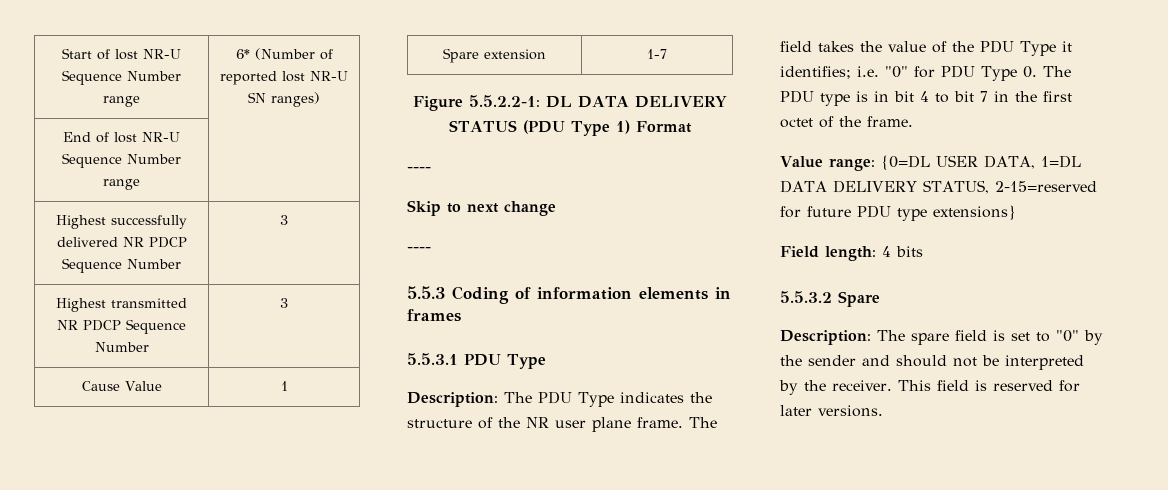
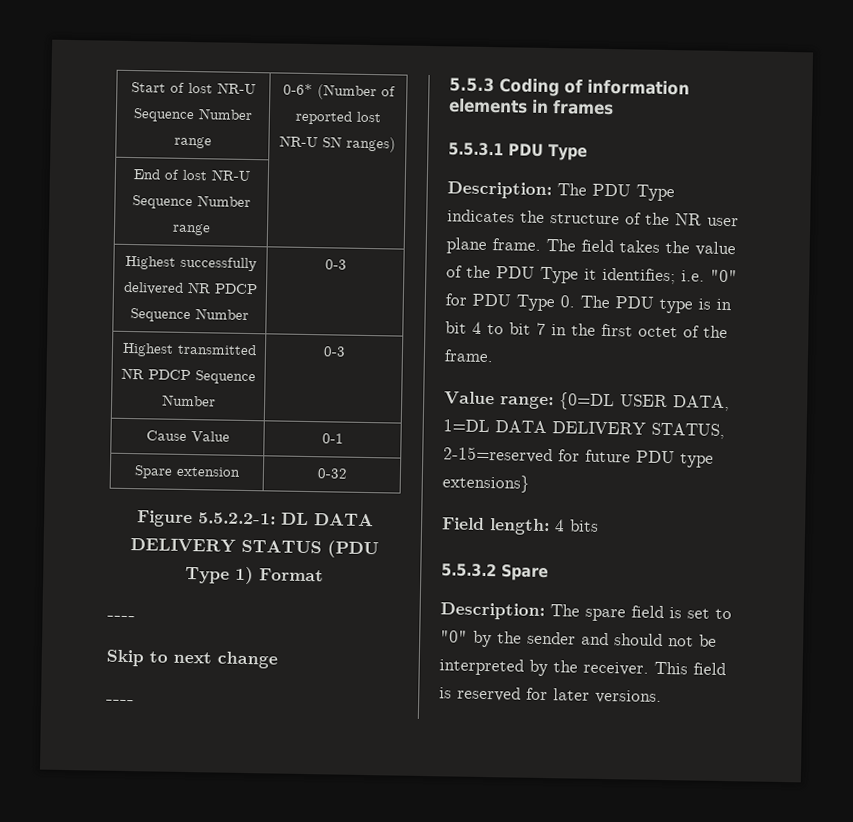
[235,49,250,59] 6* -> [282,83,313,96] 0-6*
[280,215,288,225] 3 -> [324,259,347,270] 0-3
[280,298,288,308] 3 -> [322,346,346,357] 0-3
[280,381,288,391] 1 -> [321,433,344,444] 0-1
[647,49,667,59] 1-7 -> [316,468,348,479] 0-32

